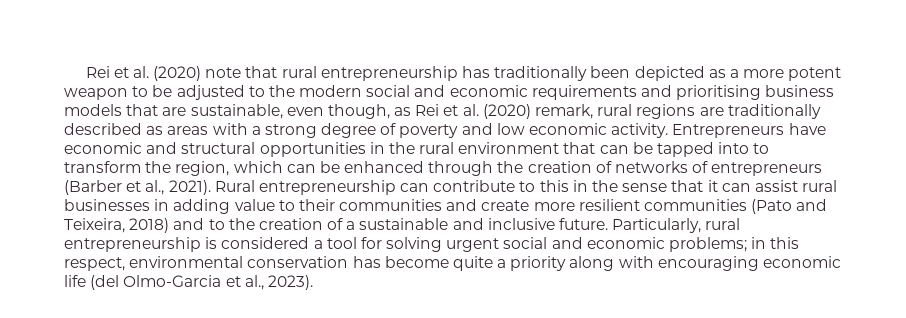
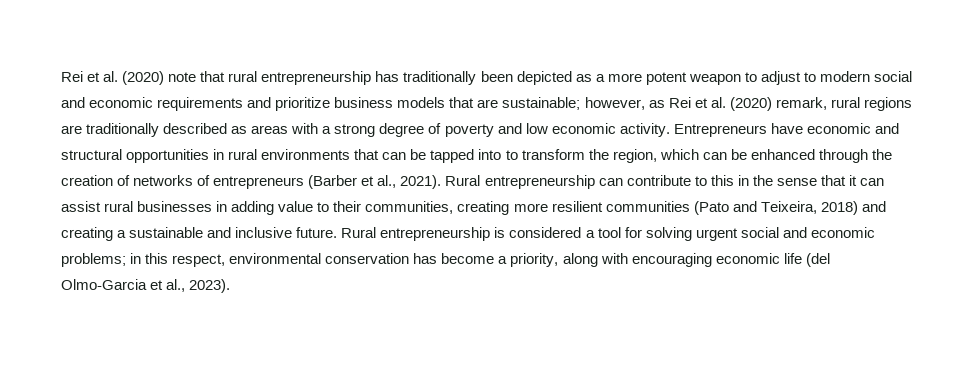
[152,85,295,100] be adjusted to the -> [760,71,816,85] adjust to
[676,85,762,100] prioritising -> [275,97,331,111] prioritize
[190,104,390,119] sustainable, even though, -> [502,97,645,110] sustainable; however,
[388,142,560,154] the rural environment -> [228,149,351,160] rural environments
[339,199,530,211] communities and create -> [365,201,510,215] communities, creating
[208,218,344,230] to the creation of -> [61,227,113,241] creating
[612,218,741,233] Particularly, rural -> [341,227,377,238] Rural
[452,256,567,271] quite a priority -> [498,253,559,267] a priority,

